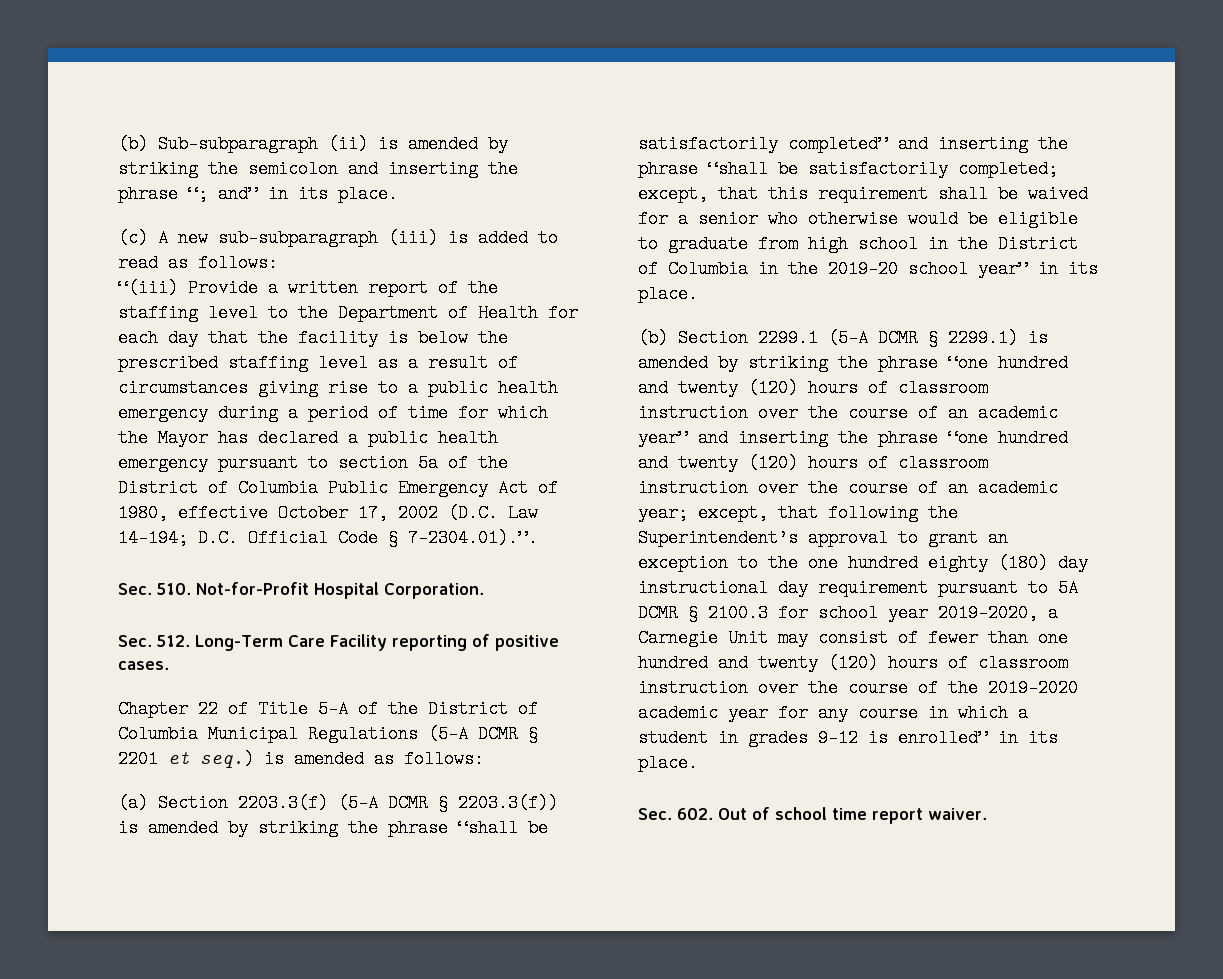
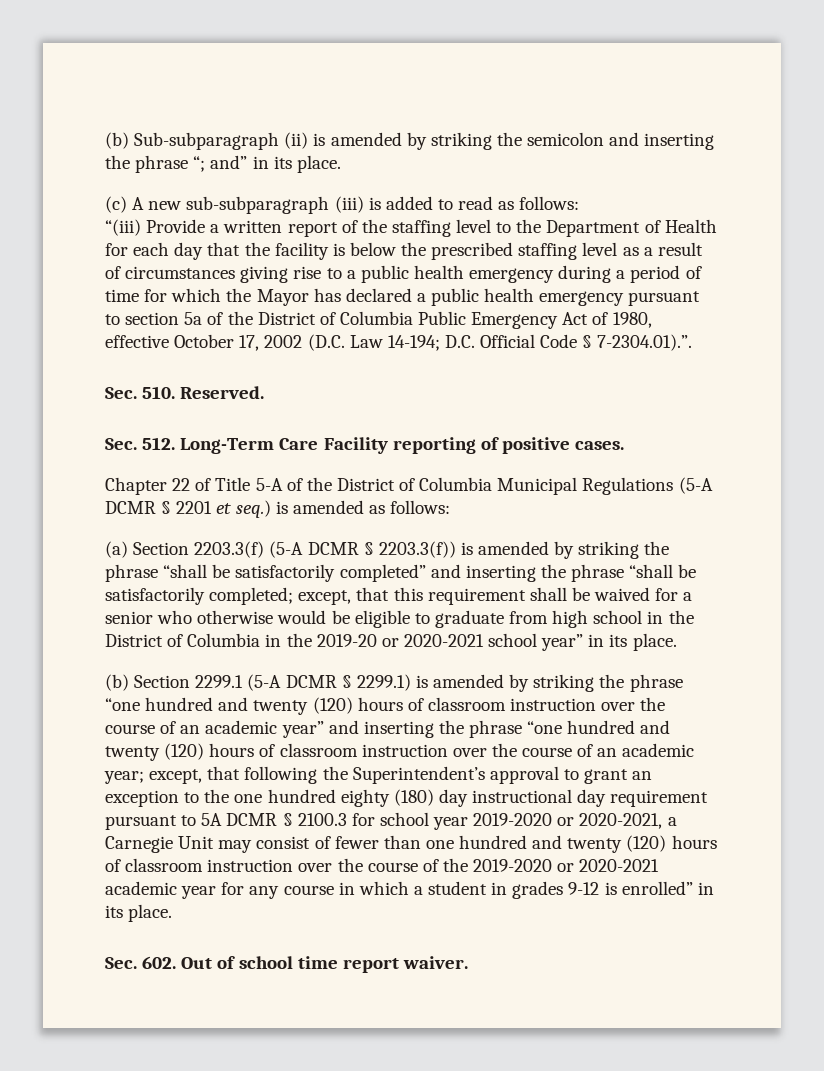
[196,582,484,599] Not-for-Profit Hospital Corporation. -> [180,386,265,399] Reserved.
(898, 269) none -> [381,634,484,647] or 2020-2021
[938,604,1038,622] 2019-2020, -> [473,813,663,829] 2019-2020 or 2020-2021,
(1078, 688) none -> [557,859,660,872] or 2020-2021

